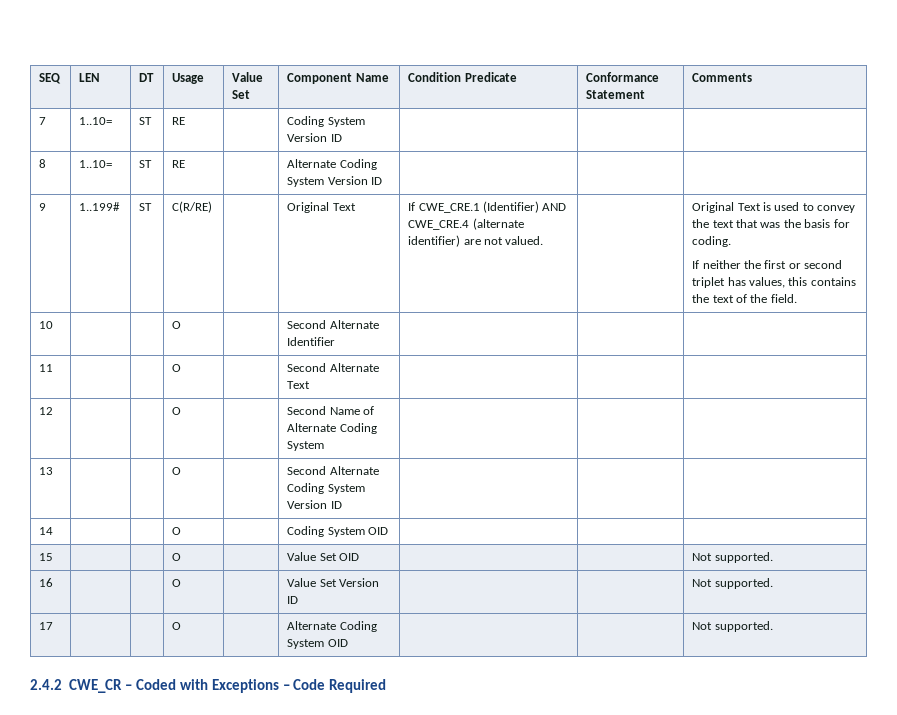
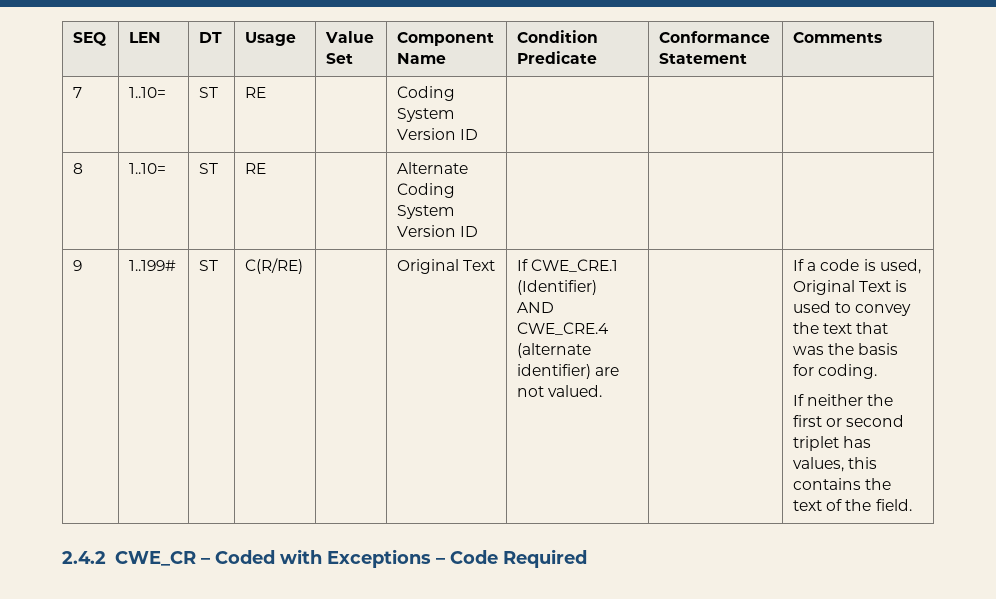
(544, 240) none -> [793,259,921,274] If a code is used,
[39,321,54,329] [172,321,182,329] [287,320,379,329] [287,337,336,346] [39,364,54,372] [172,364,182,372] [287,363,379,372] [287,381,311,389] [39,407,54,415] [172,407,182,415] [287,406,375,415] [287,423,377,434] [287,441,325,451] [39,467,54,475] [172,467,182,475] [287,466,379,475] [287,483,365,494] [287,500,342,509] [39,527,54,535] [172,527,182,535] [287,526,389,537] [39,553,54,561] [172,553,182,561] [287,552,360,561] [692,552,773,563] [39,578,54,587] [172,579,182,587] [287,578,380,587] [287,596,299,604] [692,578,773,589] [39,622,54,630] [172,622,182,630] [287,621,377,632] [287,639,348,649] [692,621,773,632] // 10 | | | O | | Second Alternate Identifier | | | // 11 | | | O | | Second Alternate Text | | | // 12 | | | O | | Second Name of Alternate Coding System | | | // 13 | | | O | | Second Alternate Coding System Version ID | | | // 14 | | | O | | Coding System OID | | | // 15 | | | O | | Value Set OID | | | Not supported. // 16 | | | O | | Value Set Version ID | | | Not supported. // 17 | | | O | | Alternate Coding System OID | | | Not supported. -> (912, 505) none

